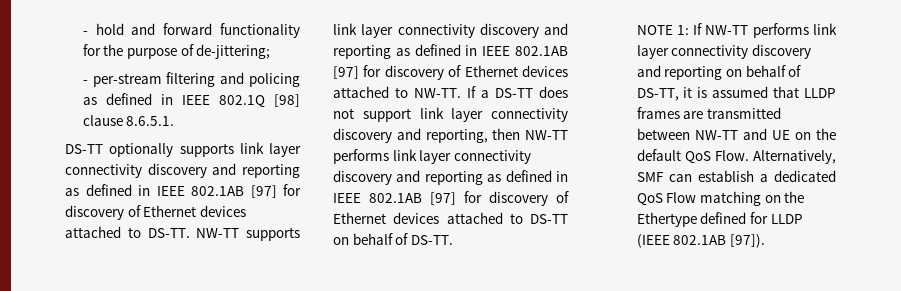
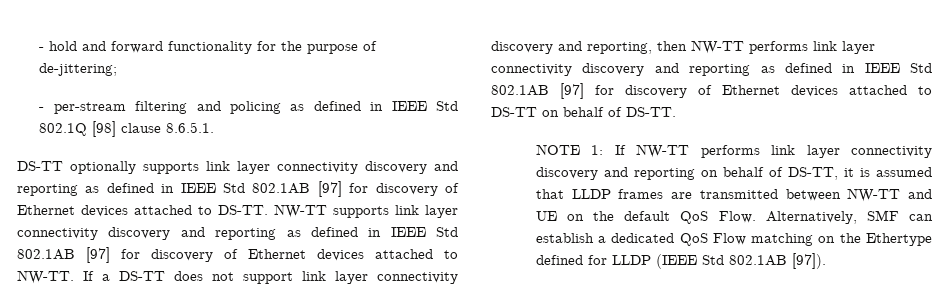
(210, 100) none -> [436,101,459,111] Std
(185, 191) none -> [223,183,246,193] Std
(511, 51) none -> [436,227,458,237] Std
(361, 198) none -> [910,63,932,73] Std
(670, 241) none -> [701,255,724,265] Std

